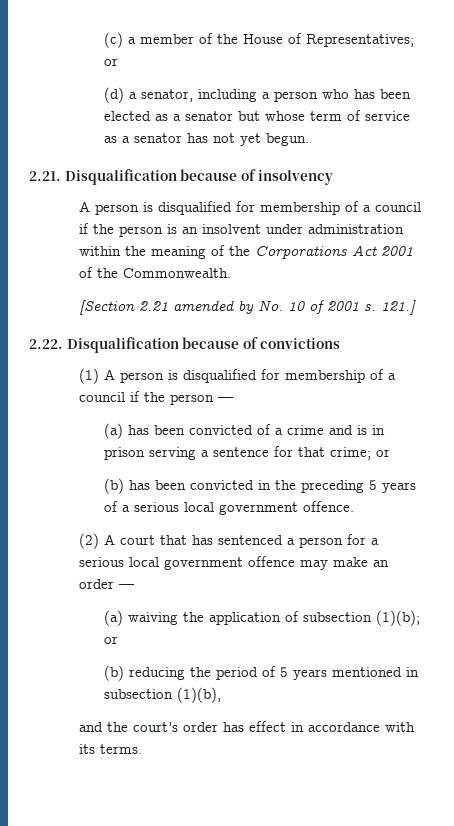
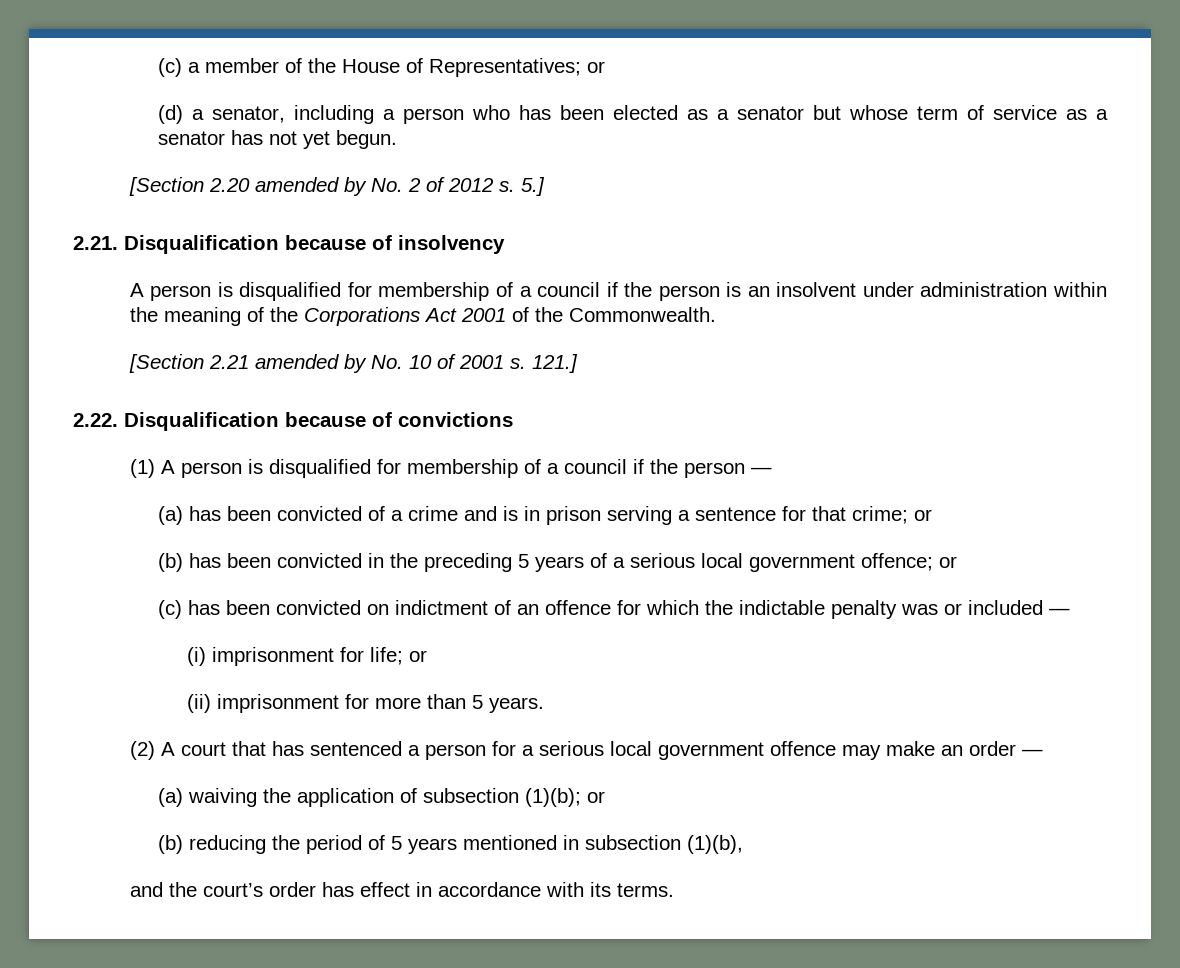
(310, 139) none -> [128,177,545,196] // [Section 2.20 amended by No. 2 of 2012 s. 5.]
[303,501,355,512] offence. -> [861,553,958,571] [158,600,1071,619] [186,647,427,666] [186,694,544,713] offence; or // (c) has been convicted on indictment of an offence for which the indictable penalty was or included — // (i) imprisonment for life; or // (ii) imprisonment for more than 5 years.

